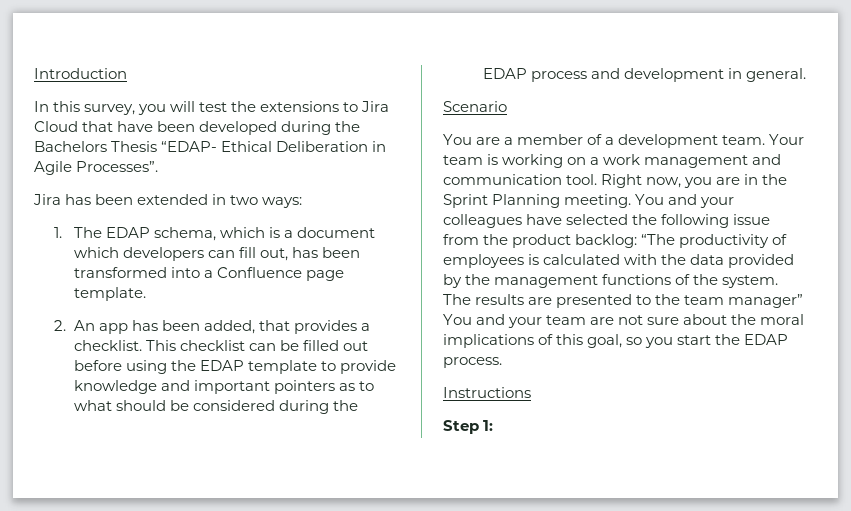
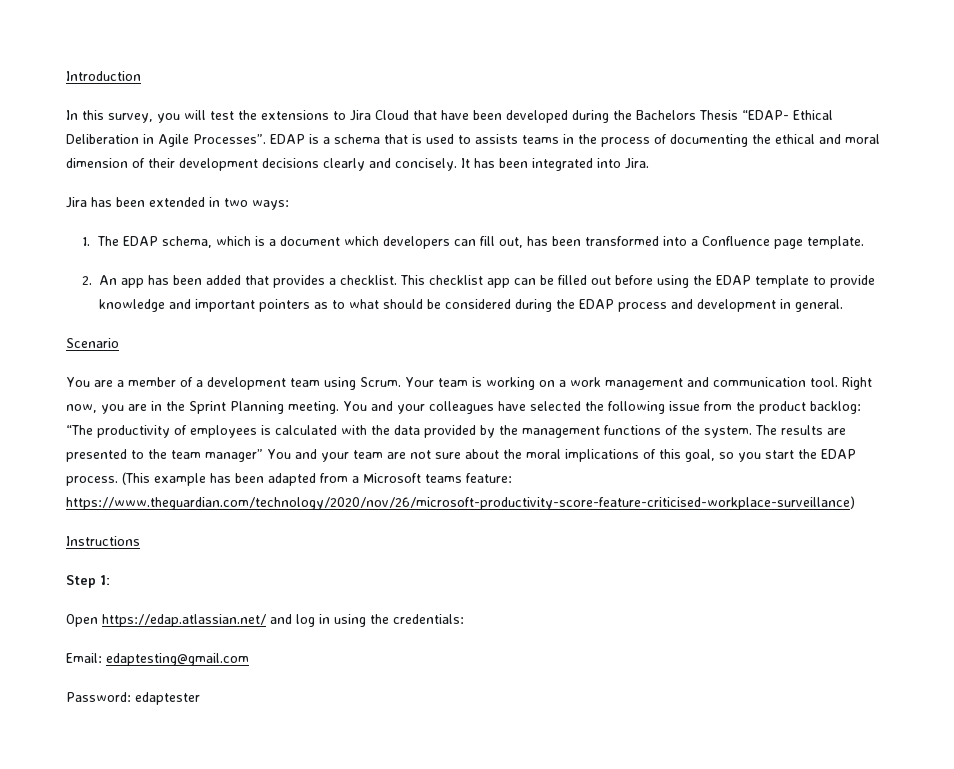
(159, 166) none -> [270,134,880,147] [66,158,649,171] EDAP is a schema that is used to assists teams in the process of documenting the ethical and moral dimension of their development decisions clearly and concisely. It has been integrated into Jira.
[204,320,256,334] added, -> [205,275,241,285] added
(246, 345) none -> [486,278,510,288] app
[722,135,766,145] team. -> [290,377,401,390] team using Scrum.
[443,387,531,398] [443,420,494,434] // Instructions // Step 1: -> [122,472,512,486] [66,496,855,510] [66,536,140,546] [66,575,110,588] [66,614,464,627] [66,653,249,666] [66,692,200,705] (This example has been adapted from a Microsoft teams feature: https://www.theguardian.com/technology/2020/nov/26/microsoft-productivity-score-feature-criticised-workplace-surveillance) // Instructions // Step 1: // Open https://edap.atlassian.net/ and log in using the credentials: // Email: edaptesting@gmail.com // Password: edaptester

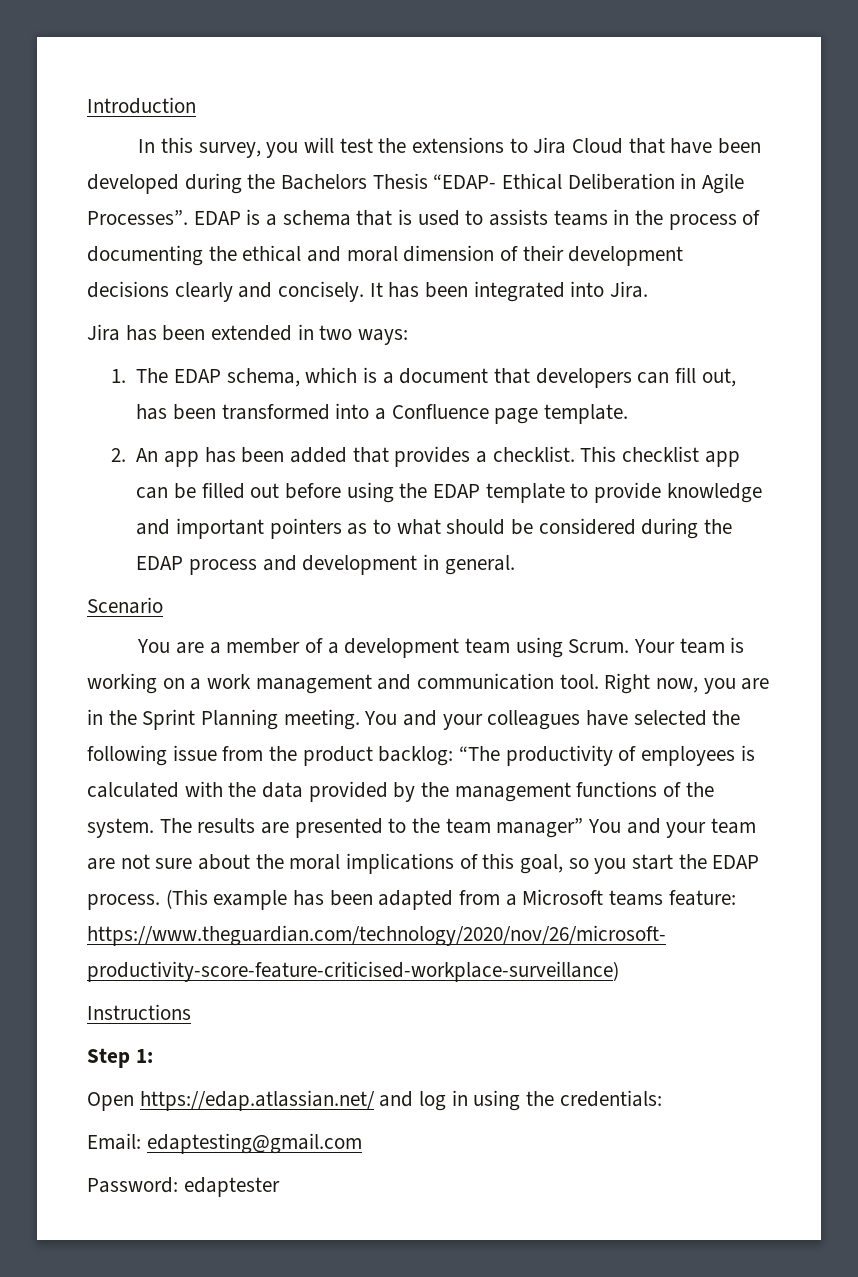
[343,236,379,246] which -> [493,368,530,384] that

